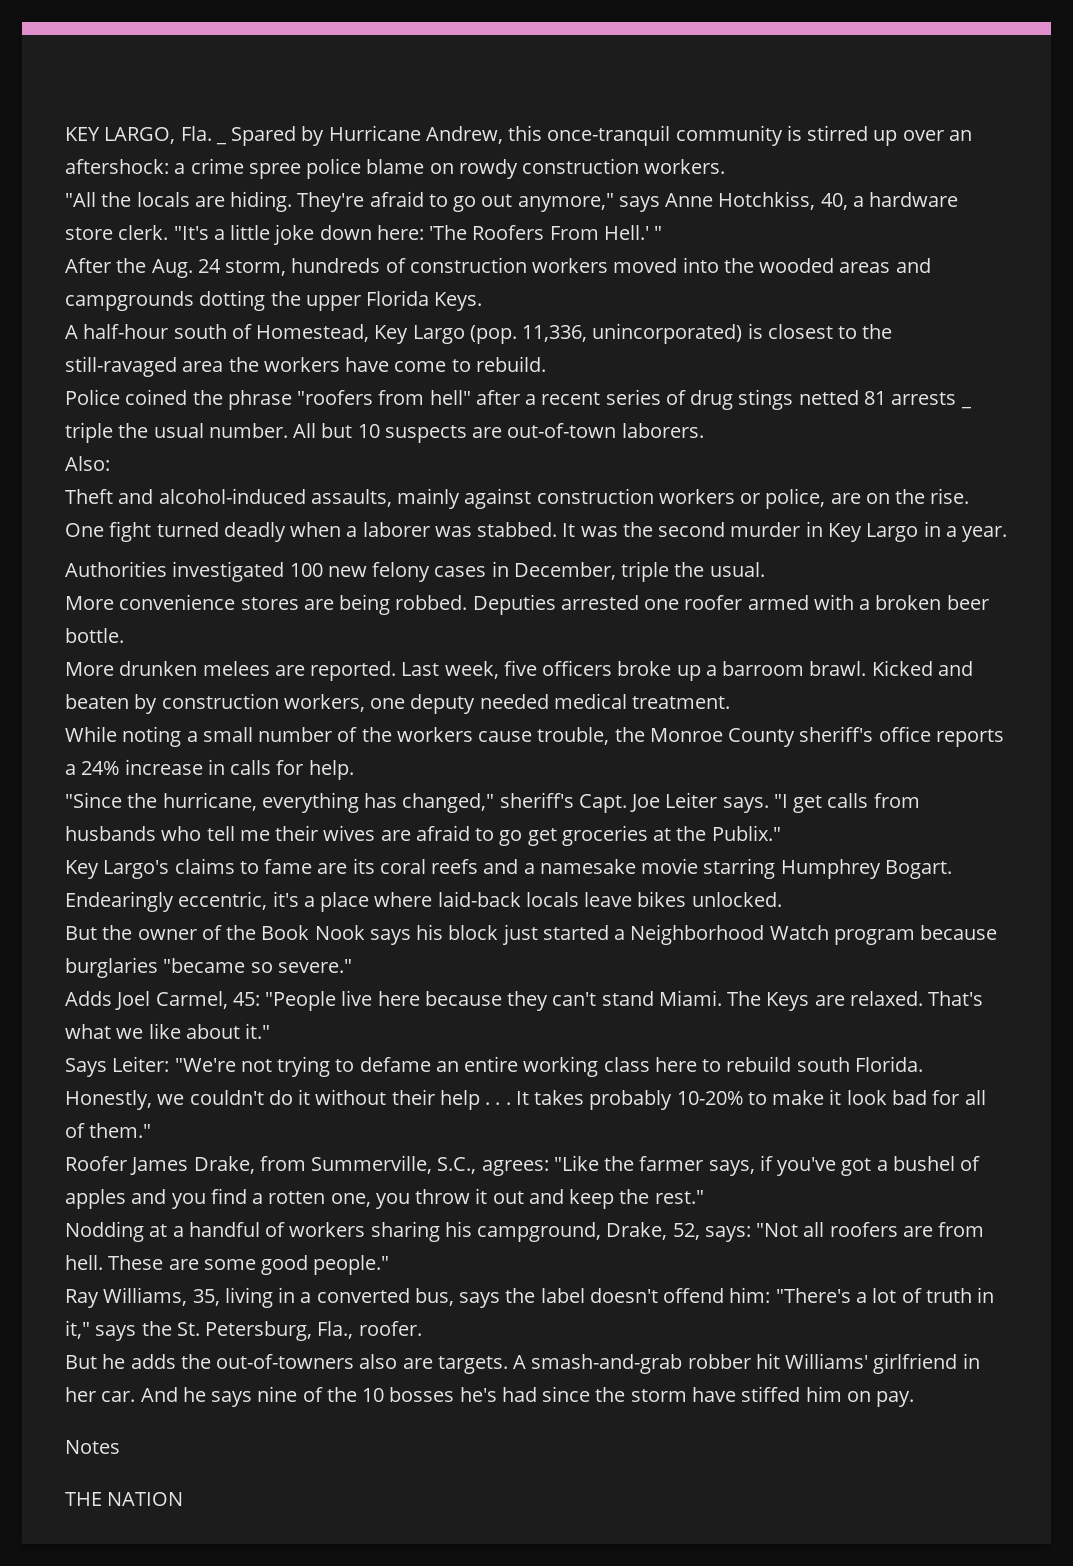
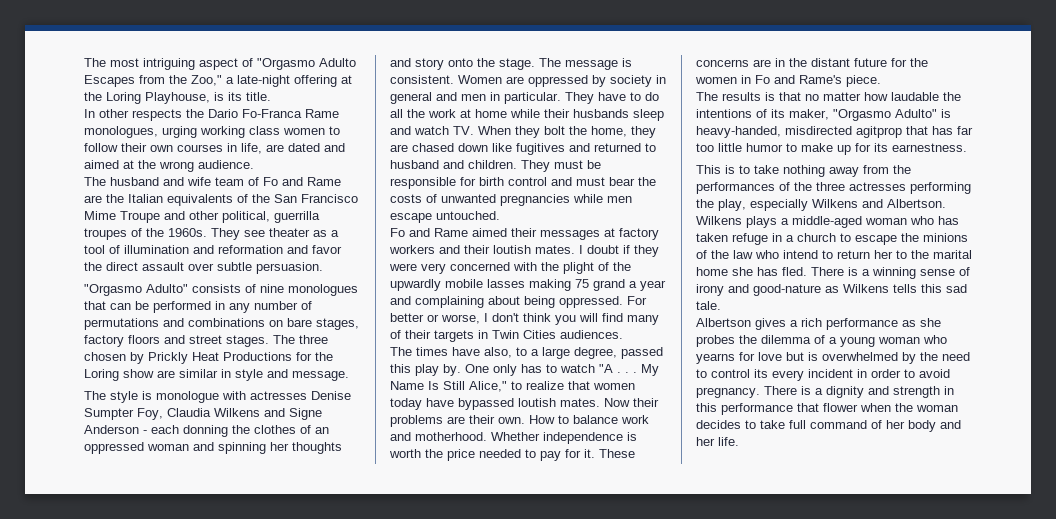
[65,126,212,144] [215,125,972,146] [65,158,726,179] [65,191,959,212] [65,224,663,245] [65,257,931,278] [65,290,483,311] [65,323,893,344] [65,356,546,377] [65,389,957,410] [960,405,971,409] [65,422,704,443] [65,456,110,471] [65,488,970,509] [65,521,1008,542] [65,561,765,582] [65,594,989,615] [65,628,124,643] [65,660,973,681] [65,693,731,714] [65,726,1004,747] [65,759,354,780] [65,792,920,813] [65,825,781,846] [65,858,952,879] [65,891,782,912] [65,924,998,945] [65,957,352,978] [65,990,984,1011] [65,1023,271,1039] [65,1056,923,1077] [65,1089,986,1110] [65,1123,152,1138] [65,1155,981,1176] [65,1188,704,1209] [65,1221,985,1242] [65,1255,390,1275] [65,1287,995,1308] [65,1320,422,1341] [65,1353,980,1374] [65,1386,915,1407] [65,1440,120,1454] [65,1492,184,1506] KEY LARGO, Fla. _ Spared by Hurricane Andrew, this once-tranquil community is stirred up over an aftershock: a crime spree police blame on rowdy construction workers. // "All the locals are hiding. They're afraid to go out anymore," says Anne Hotchkiss, 40, a hardware store clerk. "It's a little joke down here: 'The Roofers From Hell.' " // After the Aug. 24 storm, hundreds of construction workers moved into the wooded areas and campgrounds dotting the upper Florida Keys. // A half-hour south of Homestead, Key Largo (pop. 11,336, unincorporated) is closest to the still-ravaged area the workers have come to rebuild. // Police coined the phrase "roofers from hell" after a recent series of drug stings netted 81 arrests _ triple the usual number. All but 10 suspects are out-of-town laborers. // Also: // Theft and alcohol-induced assaults, mainly against construction workers or police, are on the rise. One fight turned deadly when a laborer was stabbed. It was the second murder in Key Largo in a year. // Authorities investigated 100 new felony cases in December, triple the usual. // More convenience stores are being robbed. Deputies arrested one roofer armed with a broken beer bottle. // More drunken melees are reported. Last week, five officers broke up a barroom brawl. Kicked and beaten by construction workers, one deputy needed medical treatment. // While noting a small number of the workers cause trouble, the Monroe County sheriff's office reports a 24% increase in calls for help. // "Since the hurricane, everything has changed," sheriff's Capt. Joe Leiter says. "I get calls from husbands who tell me their wives are afraid to go get groceries at the Publix." // Key Largo's claims to fame are its coral reefs and a namesake movie starring Humphrey Bogart. Endearingly eccentric, it's a place where laid-back locals leave bikes unlocked. // But the owner of the Book Nook says his block just started a Neighborhood Watch program because burglaries "became so severe." // Adds Joel Carmel, 45: "People live here because they can't stand Miami. The Keys are relaxed. That's what we like about it." // Says Leiter: "We're not trying to defame an entire working class here to rebuild south Florida. Honestly, we couldn't do it without their help . . . It takes probably 10-20% to make it look bad for all of them." // Roofer James Drake, from Summerville, S.C., agrees: "Like the farmer says, if you've got a bushel of apples and you find a rotten one, you throw it out and keep the rest." // Nodding at a handful of workers sharing his campground, Drake, 52, says: "Not all roofers are from hell. These are some good people." // Ray Williams, 35, living in a converted bus, says the label doesn't offend him: "There's a lot of truth in it," says the St. Petersburg, Fla., roofer. // But he adds the out-of-towners also are targets. A smash-and-grab robber hit Williams' girlfriend in her car. And he says nine of the 10 bosses he's had since the storm have stiffed him on pay. // Notes // THE NATION -> [84,58,356,70] [84,75,352,87] [84,92,271,104] [84,109,339,121] [84,126,340,138] [84,143,345,154] [84,160,254,172] [84,177,341,186] [84,194,358,206] [84,211,320,223] [84,228,339,240] [84,245,342,254] [84,262,323,274] [84,284,358,296] [84,301,312,313] [84,318,359,330] [84,335,328,347] [84,352,333,364] [84,369,349,381] [84,391,351,403] [84,408,322,420] [84,425,329,437] [84,442,342,454] [390,58,632,70] [390,75,666,87] [390,92,659,104] [390,109,664,121] [390,126,656,138] [390,143,656,155] [390,160,601,172] [390,177,656,189] [390,194,632,206] [390,211,500,223] [390,228,659,240] [389,245,659,257] [389,262,631,274] [390,279,666,291] [390,296,647,308] [390,313,659,325] [390,330,623,342] [390,347,663,359] [390,364,659,376] [390,381,635,392] [390,398,659,410] [390,415,649,427] [390,432,637,444] [389,449,635,461] [696,58,928,67] [695,75,881,87] [696,92,961,101] [696,109,951,121] [696,126,973,138] [696,143,967,155] [696,165,911,177] [696,182,971,194] [696,199,946,211] [696,216,959,228] [696,233,968,245] [696,250,972,259] [696,267,970,279] [696,284,967,296] [696,301,721,310] [696,318,941,330] [696,335,947,347] [696,352,970,364] [696,369,950,381] [696,386,954,398] [696,403,958,415] [696,420,961,432] [696,437,739,446] The most intriguing aspect of "Orgasmo Adulto Escapes from the Zoo," a late-night offering at the Loring Playhouse, is its title. // In other respects the Dario Fo-Franca Rame monologues, urging working class women to follow their own courses in life, are dated and aimed at the wrong audience. // The husband and wife team of Fo and Rame are the Italian equivalents of the San Francisco Mime Troupe and other political, guerrilla troupes of the 1960s. They see theater as a tool of illumination and reformation and favor the direct assault over subtle persuasion. // "Orgasmo Adulto" consists of nine monologues that can be performed in any number of permutations and combinations on bare stages, factory floors and street stages. The three chosen by Prickly Heat Productions for the Loring show are similar in style and message. // The style is monologue with actresses Denise Sumpter Foy, Claudia Wilkens and Signe Anderson - each donning the clothes of an oppressed woman and spinning her thoughts and story onto the stage. The message is consistent. Women are oppressed by society in general and men in particular. They have to do all the work at home while their husbands sleep and watch TV. When they bolt the home, they are chased down like fugitives and returned to husband and children. They must be responsible for birth control and must bear the costs of unwanted pregnancies while men escape untouched. // Fo and Rame aimed their messages at factory workers and their loutish mates. I doubt if they were very concerned with the plight of the upwardly mobile lasses making 75 grand a year and complaining about being oppressed. For better or worse, I don't think you will find many of their targets in Twin Cities audiences. // The times have also, to a large degree, passed this play by. One only has to watch "A . . . My Name Is Still Alice," to realize that women today have bypassed loutish mates. Now their problems are their own. How to balance work and motherhood. Whether independence is worth the price needed to pay for it. These concerns are in the distant future for the women in Fo and Rame's piece. // The results is that no matter how laudable the intentions of its maker, "Orgasmo Adulto" is heavy-handed, misdirected agitprop that has far too little humor to make up for its earnestness. // This is to take nothing away from the performances of the three actresses performing the play, especially Wilkens and Albertson. Wilkens plays a middle-aged woman who has taken refuge in a church to escape the minions of the law who intend to return her to the marital home she has fled. There is a winning sense of irony and good-nature as Wilkens tells this sad tale. // Albertson gives a rich performance as she probes the dilemma of a young woman who yearns for love but is overwhelmed by the need to control its every incident in order to avoid pregnancy. There is a dignity and strength in this performance that flower when the woman decides to take full command of her body and her life.

